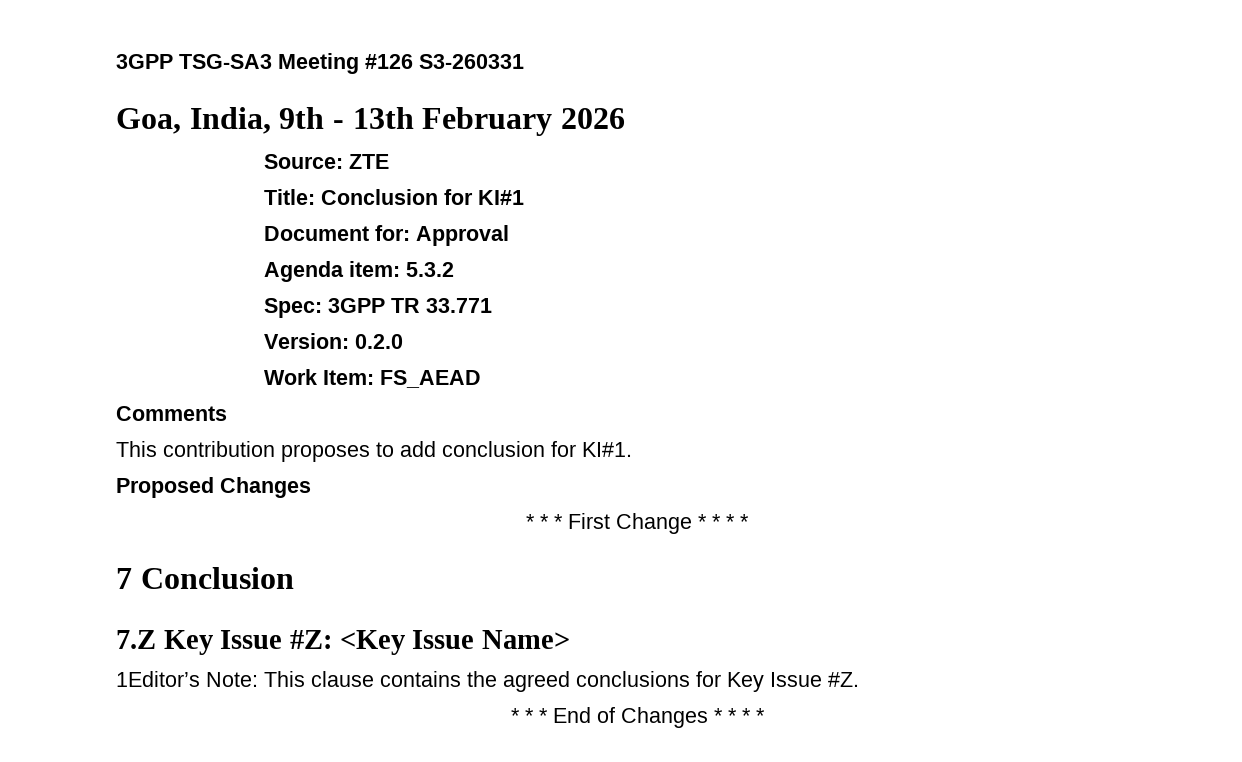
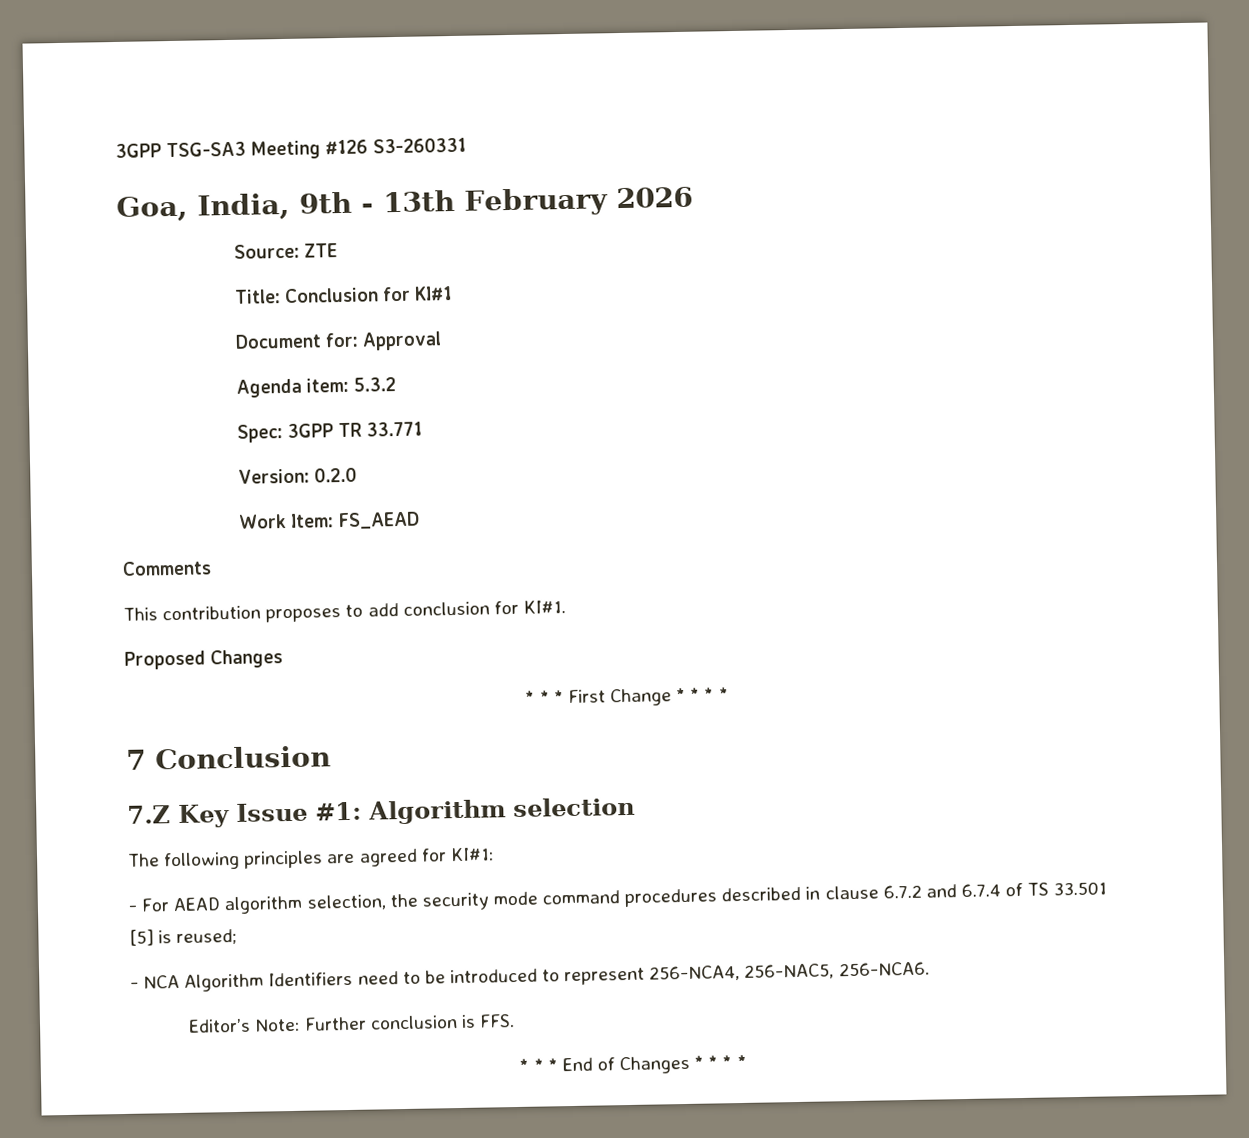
[290,630,571,655] [116,671,859,692] #Z: <Key Issue Name> // 1Editor’s Note: This clause contains the agreed conclusions for Key Issue #Z. -> [314,796,635,825] [127,847,494,871] [128,881,1108,915] [129,928,238,946] [130,961,930,992] [188,1014,515,1033] #1: Algorithm selection // The following principles are agreed for KI#1: // - For AEAD algorithm selection, the security mode command procedures described in clause 6.7.2 and 6.7.4 of TS 33.501 [5] is reused; // - NCA Algorithm Identifiers need to be introduced to represent 256-NCA4, 256-NAC5, 256-NCA6. // Editor’s Note: Further conclusion is FFS.

